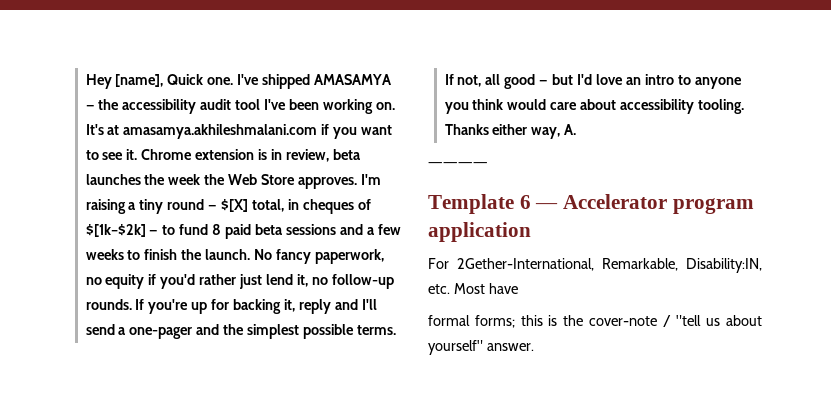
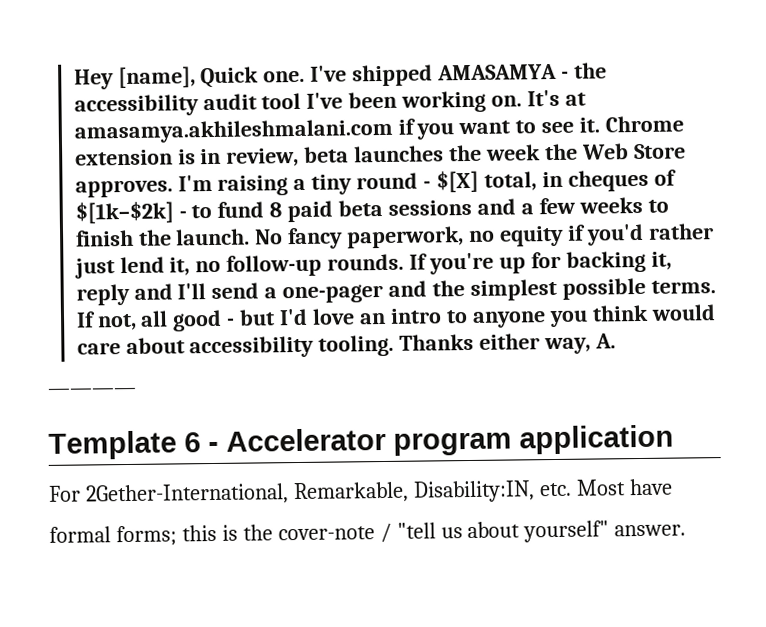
[85,105,95,110] — -> [561,70,570,79] -
[208,205,218,210] — -> [423,180,432,189] -
[149,230,159,235] — -> [178,210,187,219] -
[539,80,549,85] — -> [227,317,236,326] -
[535,203,559,209] — -> [208,441,219,453] -

